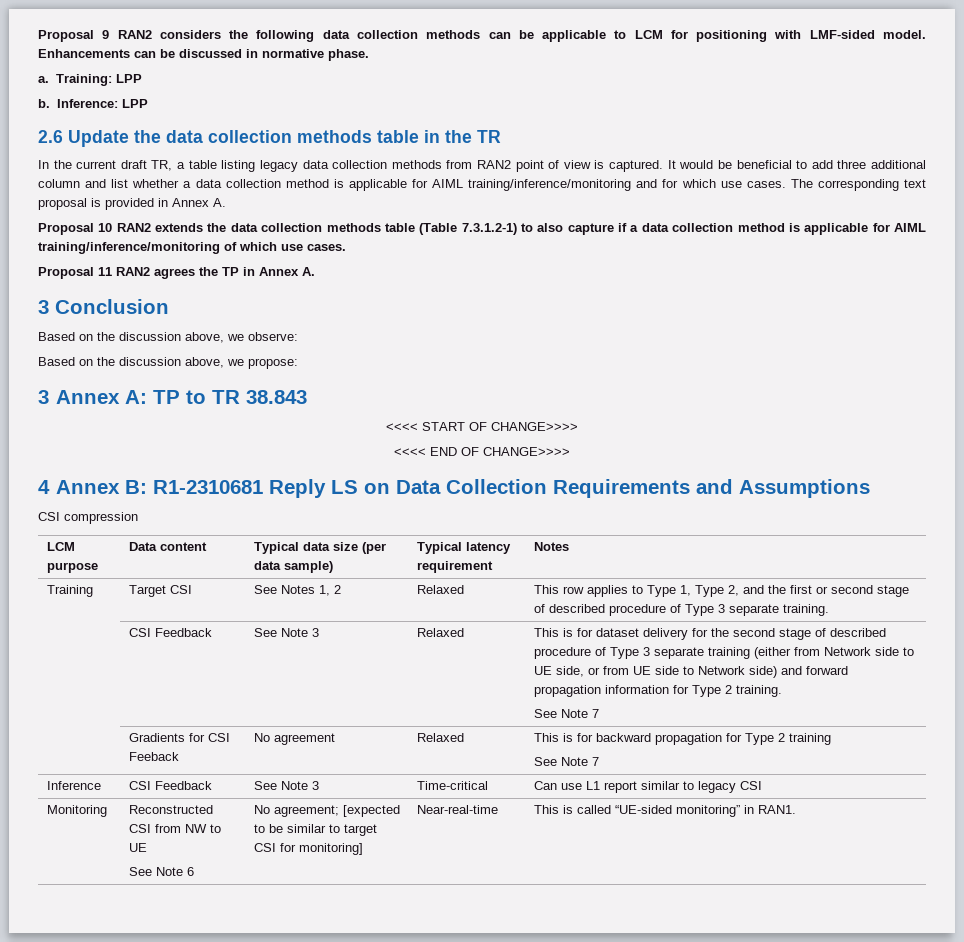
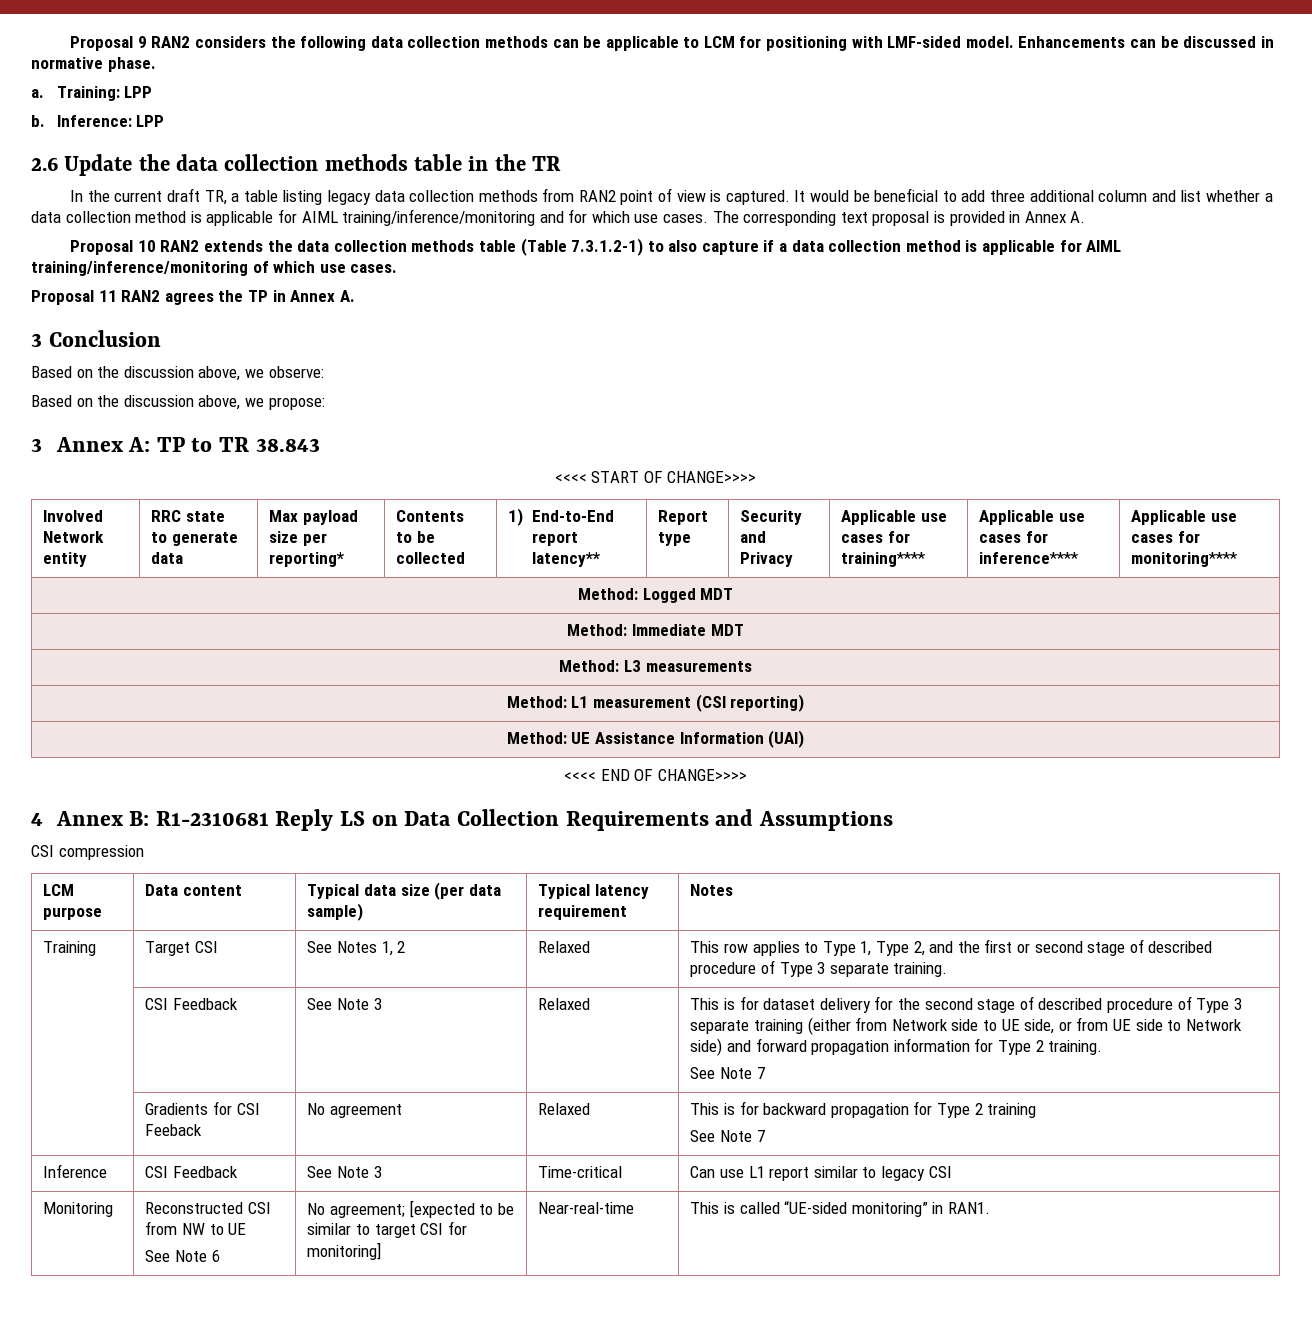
(578, 426) none -> [43,510,104,522] [43,531,105,543] [43,552,88,567] [151,510,226,522] [151,532,239,546] [151,552,184,564] [269,510,359,525] [269,531,328,546] [269,552,345,567] [396,510,465,522] [396,531,436,543] [396,552,466,564] [508,508,614,526] [531,532,578,546] [531,552,600,567] [658,510,709,525] [658,532,692,546] [740,510,803,525] [740,531,767,543] [740,552,794,567] [841,510,948,525] [841,531,911,543] [841,552,926,567] [979,510,1086,525] [979,531,1049,543] [979,552,1079,564] [1131,510,1238,525] [1131,531,1201,543] [1131,552,1238,567] [577,588,734,603] [567,624,744,636] [559,660,752,672] [506,694,805,712] [506,730,805,748] // Involved Network entity | RRC state to generate data | Max payload size per reporting* | Contents to be collected | 1) End-to-End report latency** | Report type | Security and Privacy | Applicable use cases for training**** | Applicable use cases for inference**** | Applicable use cases for monitoring**** // Method: Logged MDT // Method: Immediate MDT // Method: L3 measurements // Method: L1 measurement (CSI reporting) // Method: UE Assistance Information (UAI)

